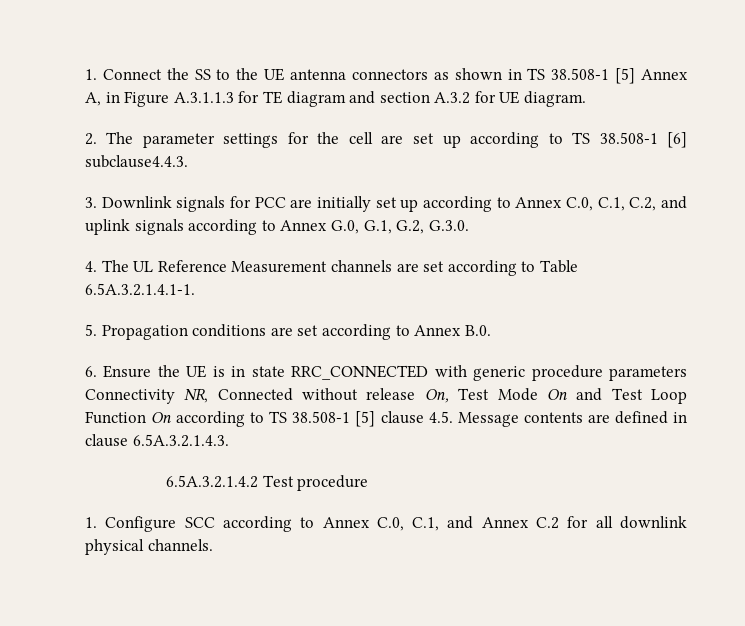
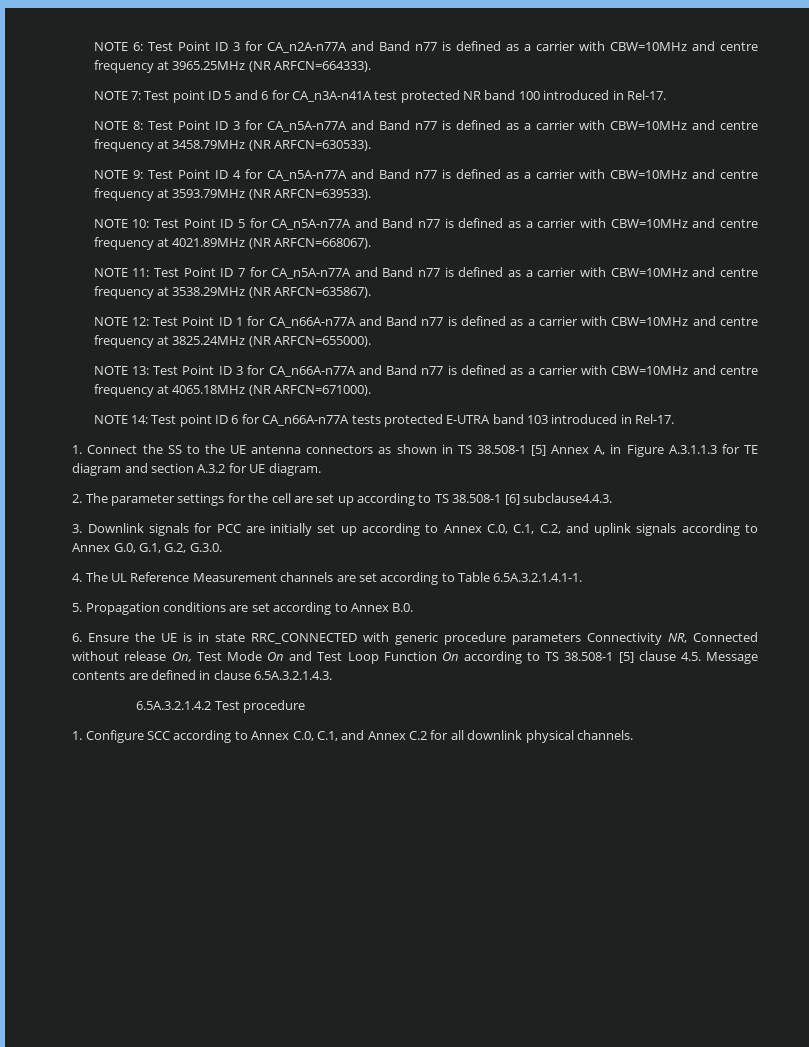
(84, 74) none -> [93,41,759,53] [93,60,372,73] [93,90,666,103] [93,120,759,132] [93,139,372,152] [93,169,759,181] [93,188,372,201] [93,218,759,230] [93,237,372,250] [93,267,759,279] [93,286,372,299] [93,316,759,328] [93,335,372,348] [93,365,759,377] [93,384,372,397] [93,414,675,427] NOTE 6: Test Point ID 3 for CA_n2A-n77A and Band n77 is defined as a carrier with CBW=10MHz and centre frequency at 3965.25MHz (NR ARFCN=664333). // NOTE 7: Test point ID 5 and 6 for CA_n3A-n41A test protected NR band 100 introduced in Rel-17. // NOTE 8: Test Point ID 3 for CA_n5A-n77A and Band n77 is defined as a carrier with CBW=10MHz and centre frequency at 3458.79MHz (NR ARFCN=630533). // NOTE 9: Test Point ID 4 for CA_n5A-n77A and Band n77 is defined as a carrier with CBW=10MHz and centre frequency at 3593.79MHz (NR ARFCN=639533). // NOTE 10: Test Point ID 5 for CA_n5A-n77A and Band n77 is defined as a carrier with CBW=10MHz and centre frequency at 4021.89MHz (NR ARFCN=668067). // NOTE 11: Test Point ID 7 for CA_n5A-n77A and Band n77 is defined as a carrier with CBW=10MHz and centre frequency at 3538.29MHz (NR ARFCN=635867). // NOTE 12: Test Point ID 1 for CA_n66A-n77A and Band n77 is defined as a carrier with CBW=10MHz and centre frequency at 3825.24MHz (NR ARFCN=655000). // NOTE 13: Test Point ID 3 for CA_n66A-n77A and Band n77 is defined as a carrier with CBW=10MHz and centre frequency at 4065.18MHz (NR ARFCN=671000). // NOTE 14: Test point ID 6 for CA_n66A-n77A tests protected E-UTRA band 103 introduced in Rel-17. //

